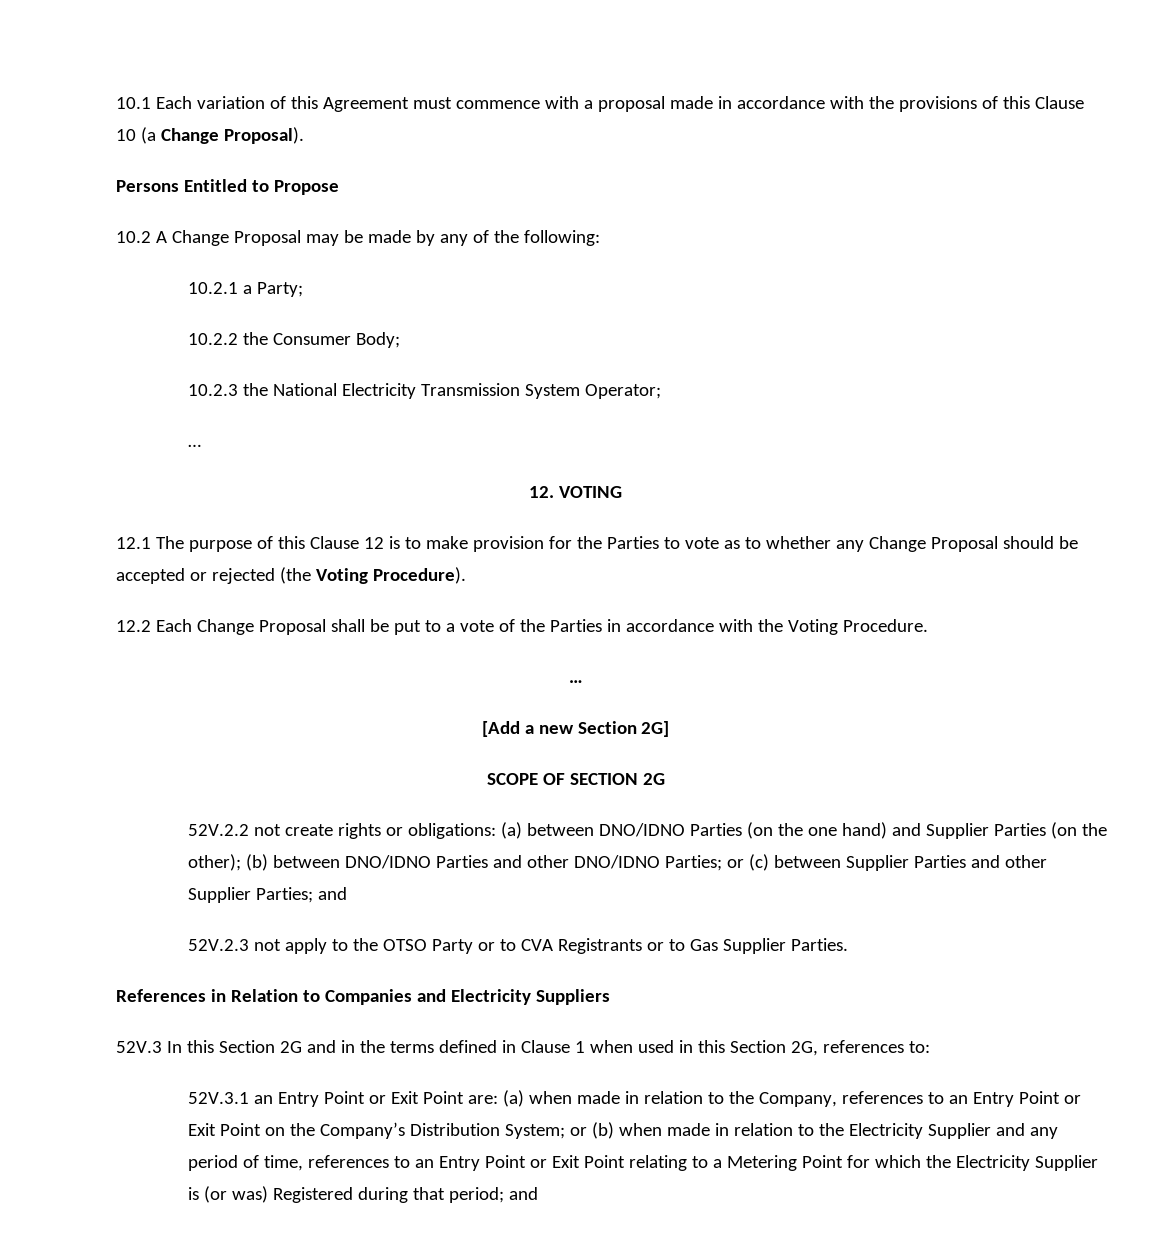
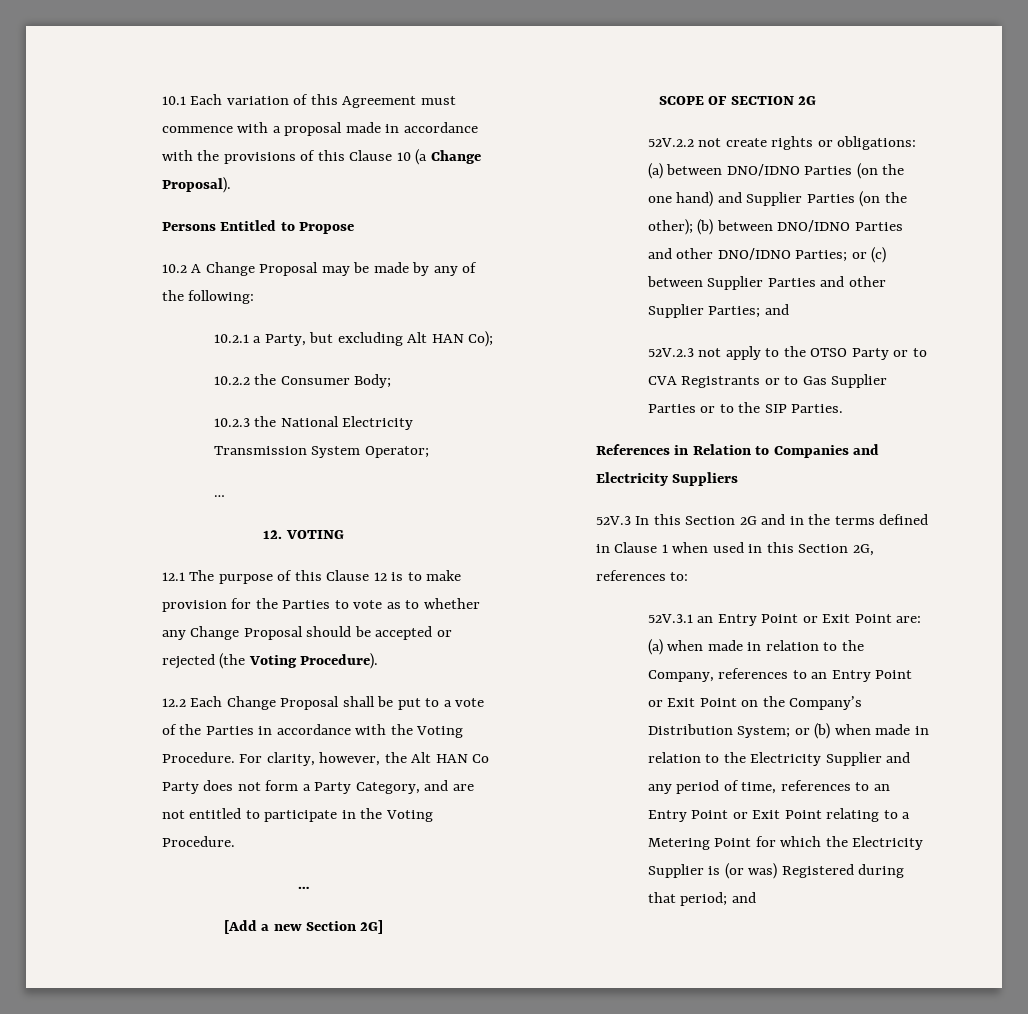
[256,282,303,297] Party; -> [264,331,494,347] Party, but excluding Alt HAN Co);
(928, 625) none -> [239,752,490,766] [162,780,474,794] [162,808,433,822] [162,836,236,847] For clarity, however, the Alt HAN Co Party does not form a Party Category, and are not entitled to participate in the Voting Procedure.
(786, 946) none -> [648,402,787,413] Parties or to the SIP

